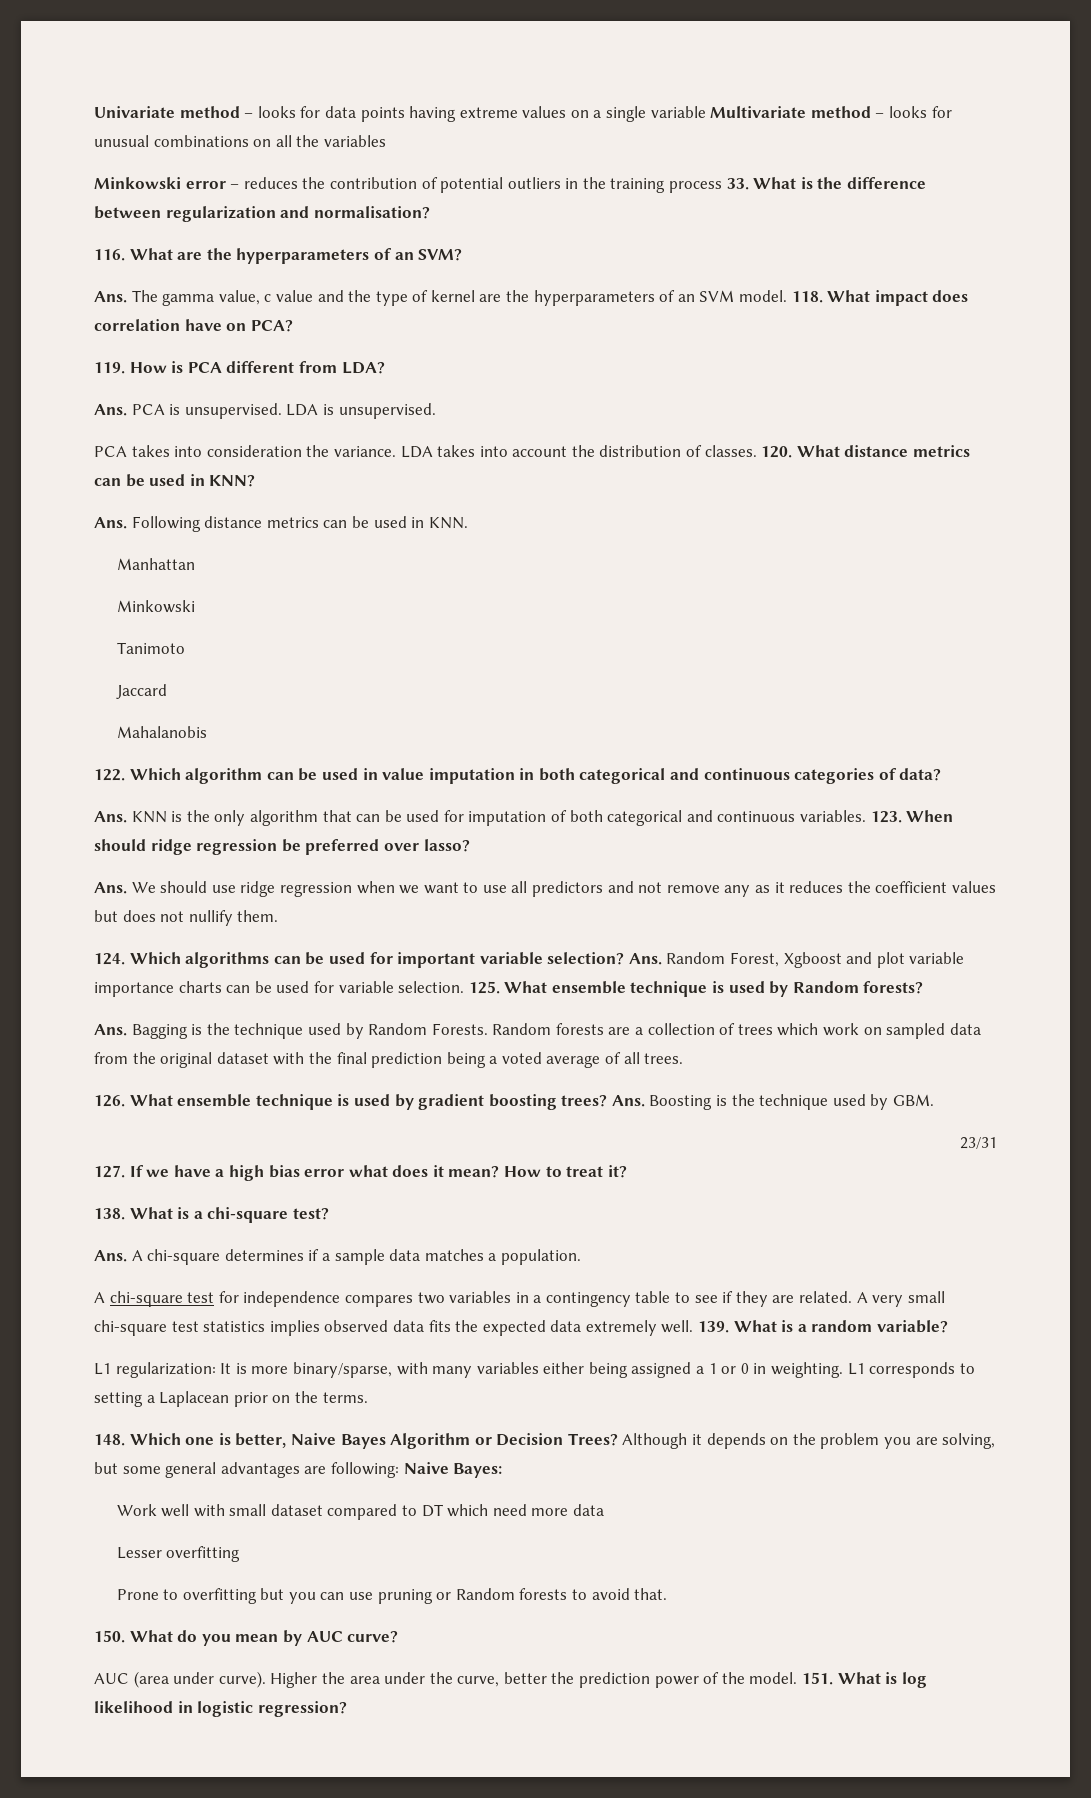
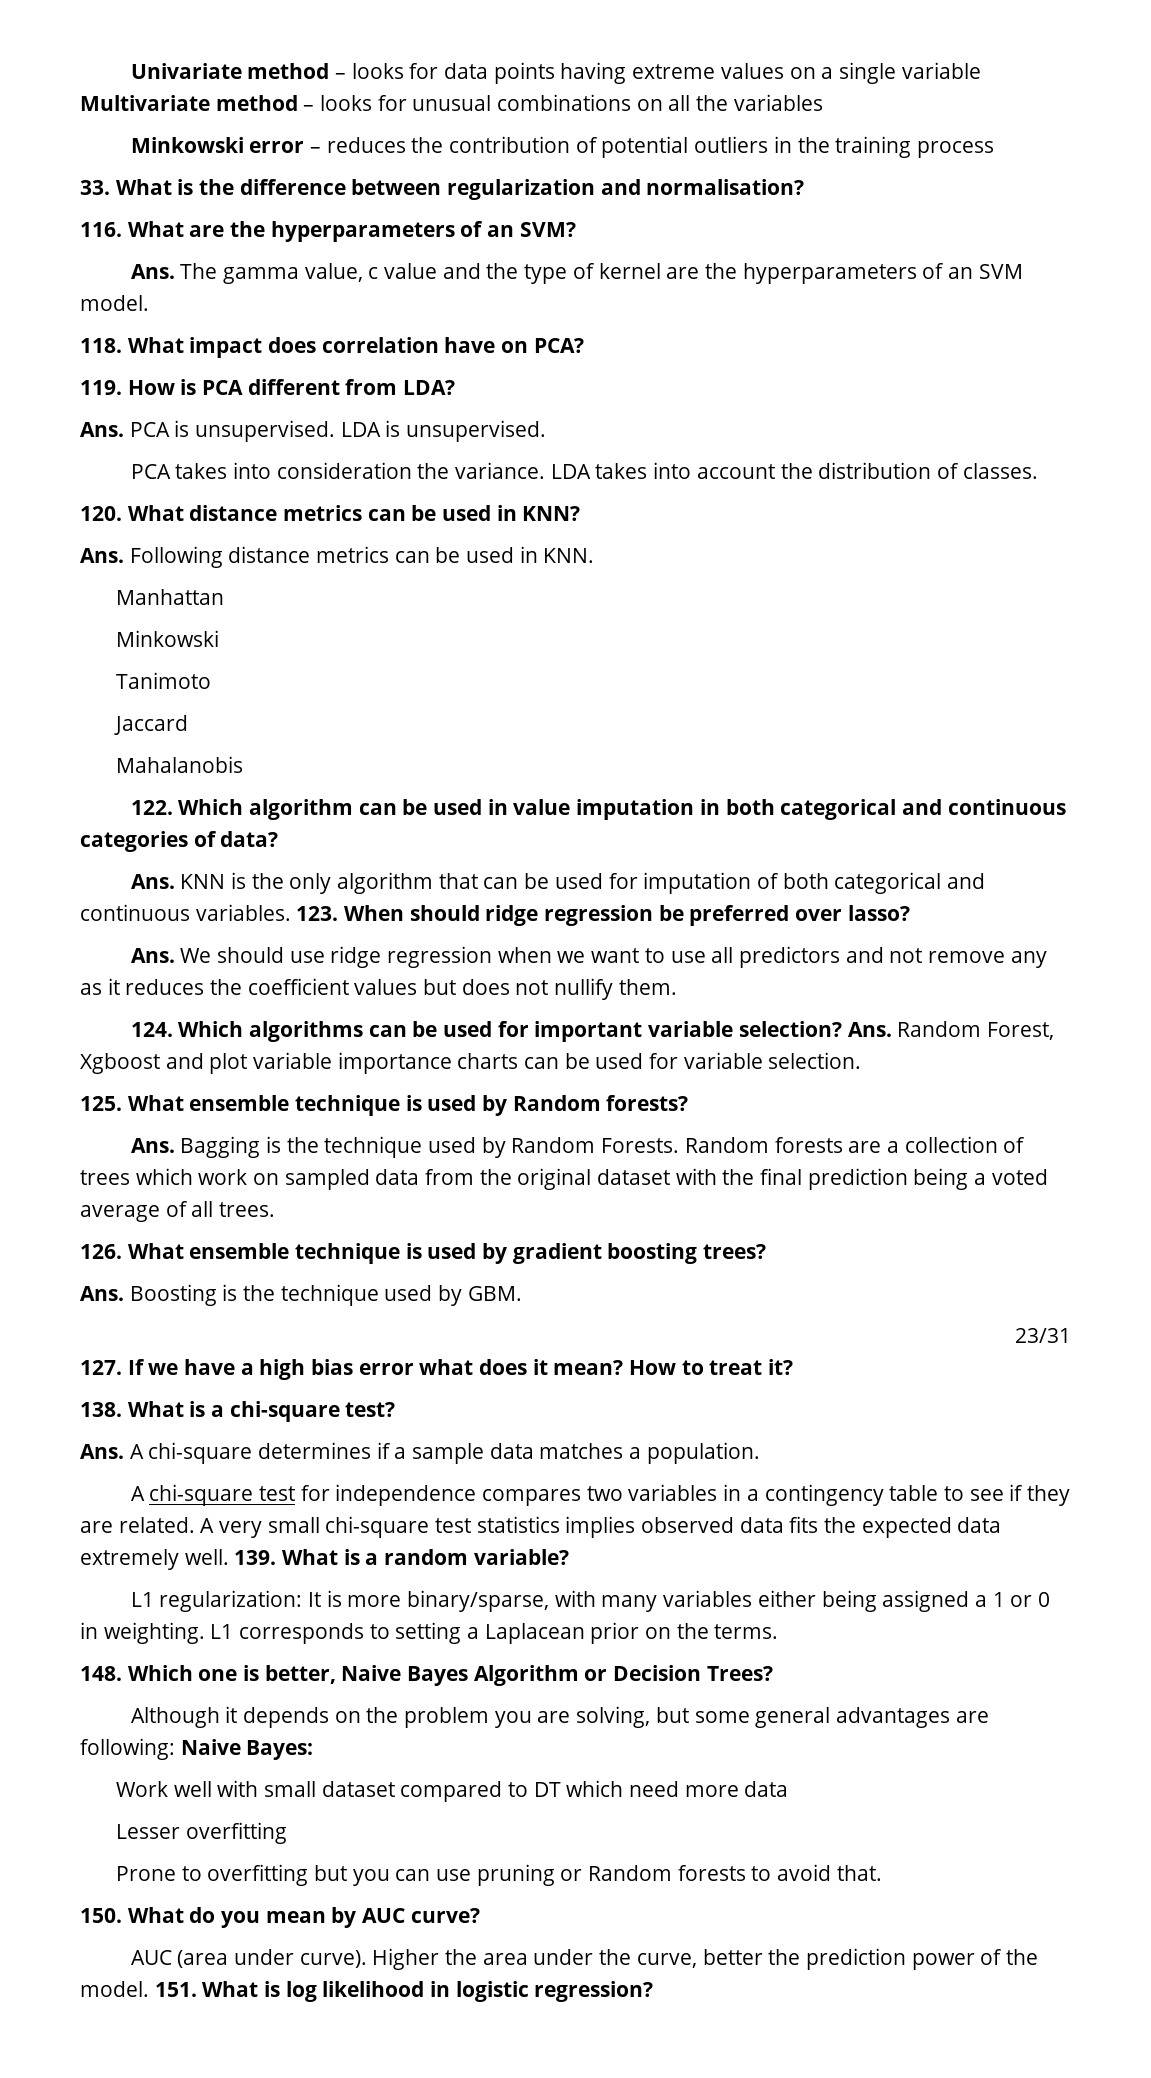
(723, 187) none -> (994, 149) //
(788, 296) none -> (149, 303) //
(757, 451) none -> (1038, 471) //
(465, 987) none -> (862, 1060) //
(608, 1101) none -> (767, 1251) //
(618, 1439) none -> (773, 1673) //

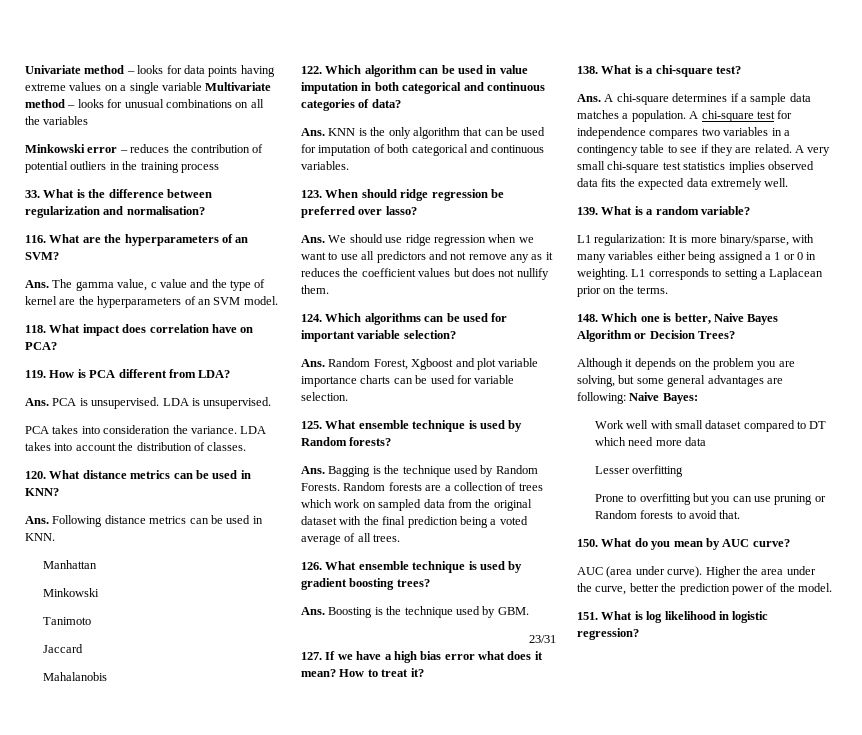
(291, 912) none -> (349, 165) //
(842, 1029) none -> (456, 334) //
(760, 1453) // -> (686, 116) none
(229, 1557) none -> (789, 182) //
(149, 1989) none -> (832, 587) //

